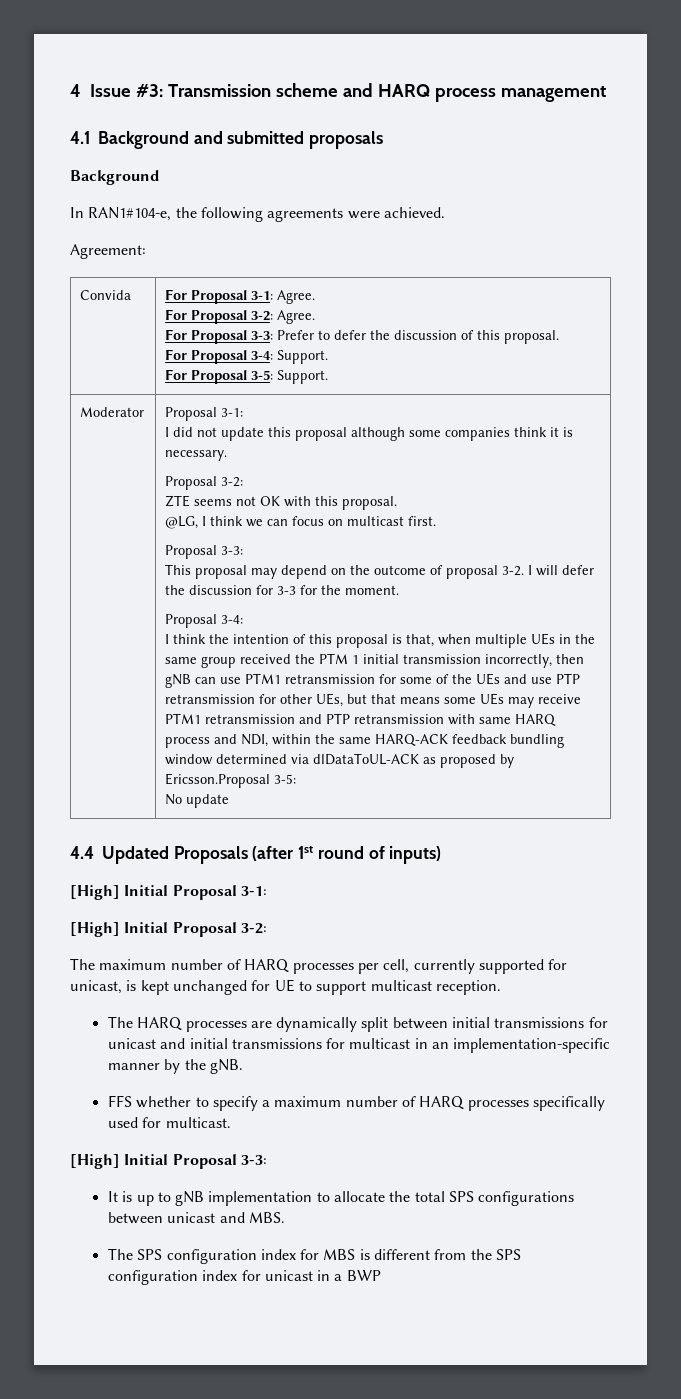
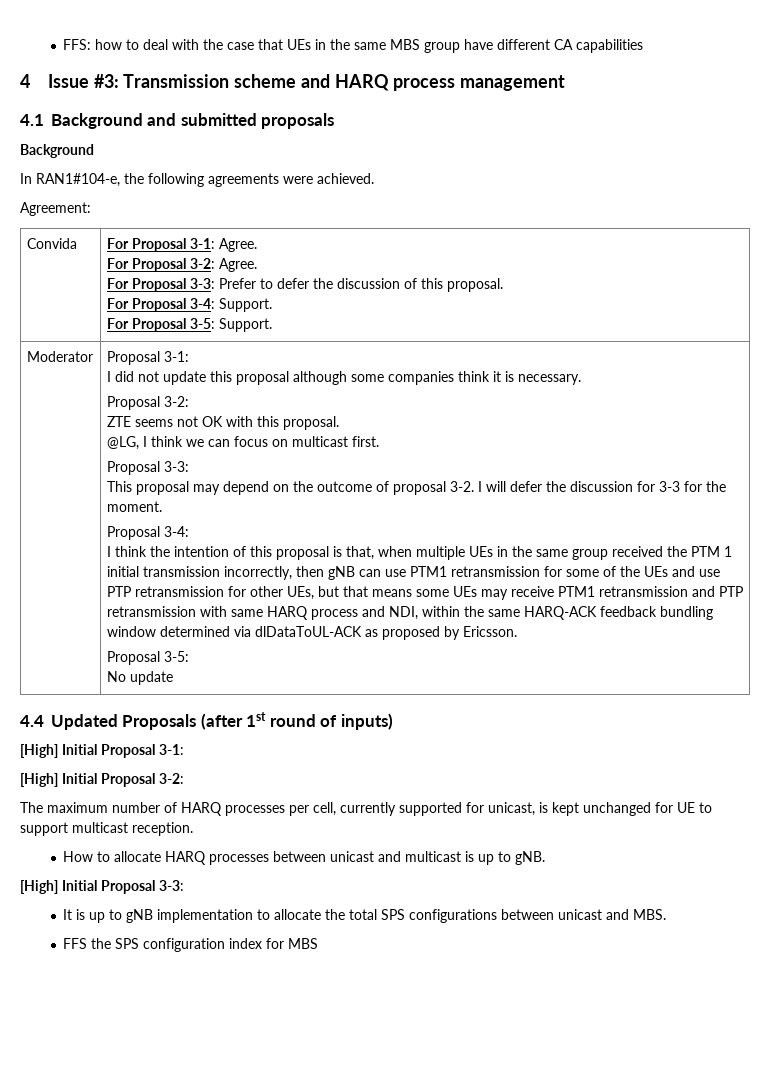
(70, 90) none -> [63,39,644,53] FFS: how to deal with the case that UEs in the same MBS group have different CA capabilities //
[165,773,271,788] Ericsson.Proposal -> [462,626,517,637] [106,651,160,665] Ericsson. // Proposal
[107,1016,608,1032] [107,1038,611,1053] [107,1059,243,1074] [107,1095,606,1111] [107,1117,231,1128] The HARQ processes are dynamically split between initial transmissions for unicast and initial transmissions for multicast in an implementation-specific manner by the gNB. // FFS whether to specify a maximum number of HARQ processes specifically used for multicast. -> [63,851,546,865] How to allocate HARQ processes between unicast and multicast is up to gNB.
[107,1248,133,1260] The -> [63,938,112,949] FFS the
[359,1249,522,1260] [107,1270,381,1285] is different from the SPS configuration index for unicast in a BWP -> (319, 943) none

